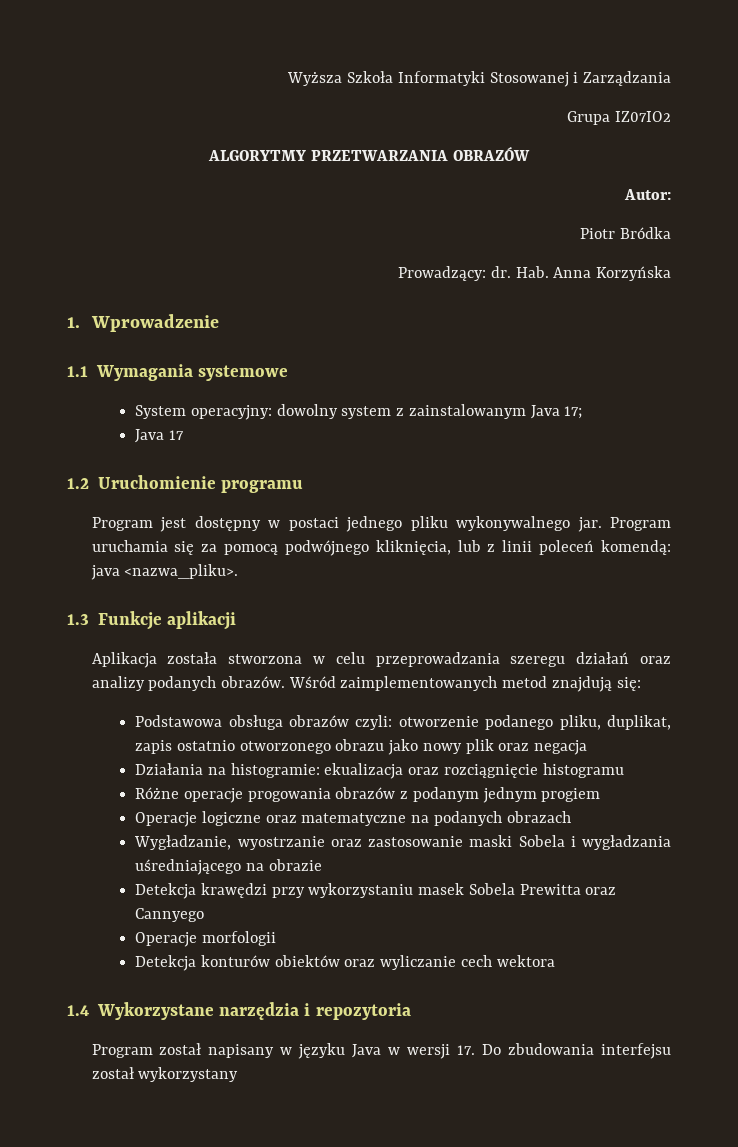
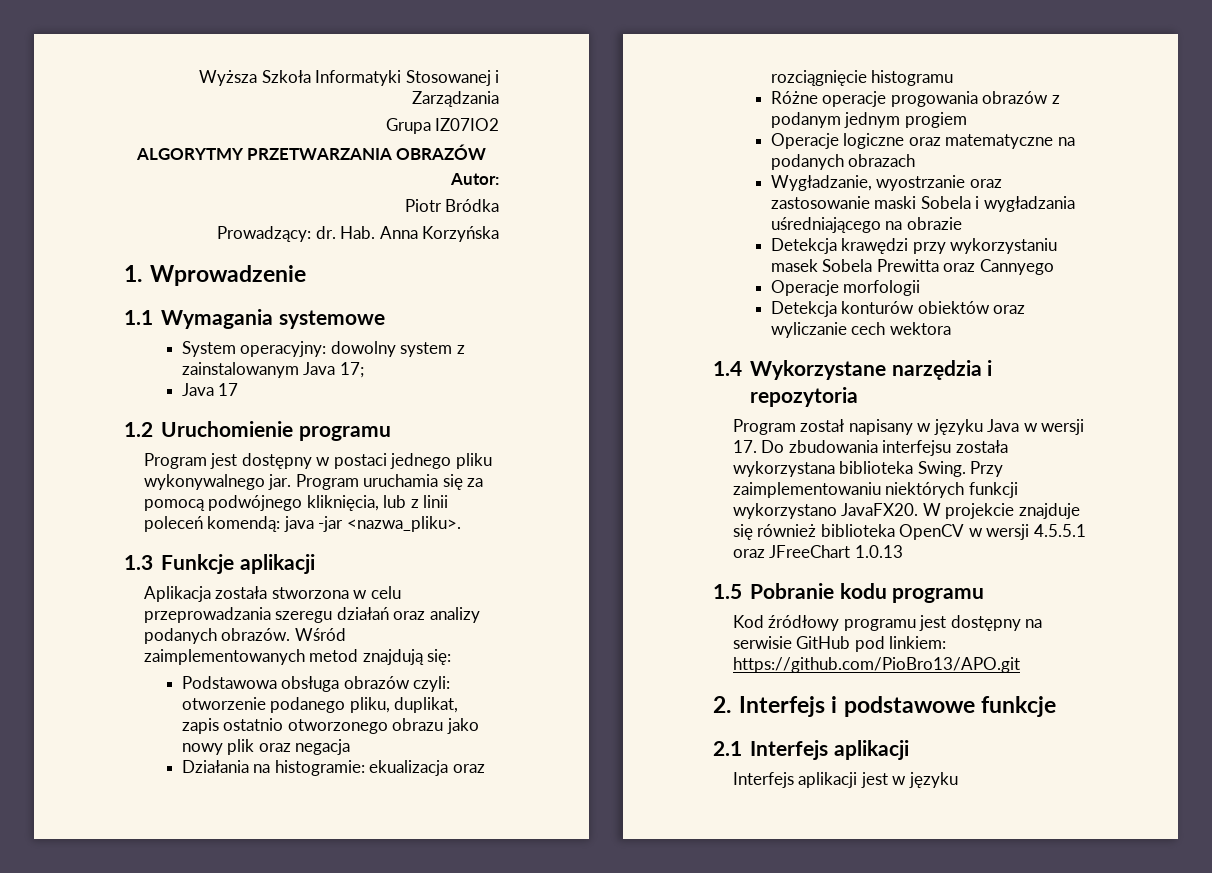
(120, 572) none -> [318,516,344,532] -jar
[91,1067,239,1082] został wykorzystany -> [955,440,1008,453] [732,461,1004,477] [732,482,1018,498] [732,503,1080,519] [732,524,1086,540] [732,545,903,558] [713,583,985,603] [732,615,1043,631] [732,636,947,652] [732,657,1020,673] [713,696,1056,717] [713,740,909,760] [732,772,958,788] została wykorzystana biblioteka Swing. Przy zaimplementowaniu niektórych funkcji wykorzystano JavaFX20. W projekcie znajduje się również biblioteka OpenCV w wersji 4.5.5.1 oraz JFreeChart 1.0.13 // 1.5 Pobranie kodu programu // Kod źródłowy programu jest dostępny na serwisie GitHub pod linkiem: https://github.com/PioBro13/APO.git // 2. Interfejs i podstawowe funkcje // 2.1 Interfejs aplikacji // Interfejs aplikacji jest w języku

